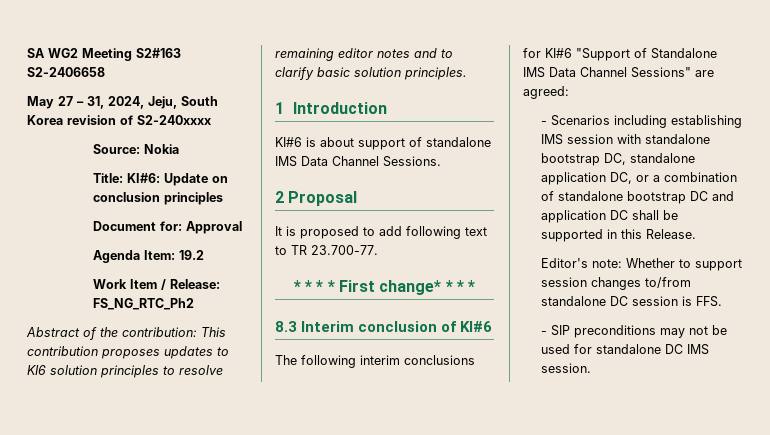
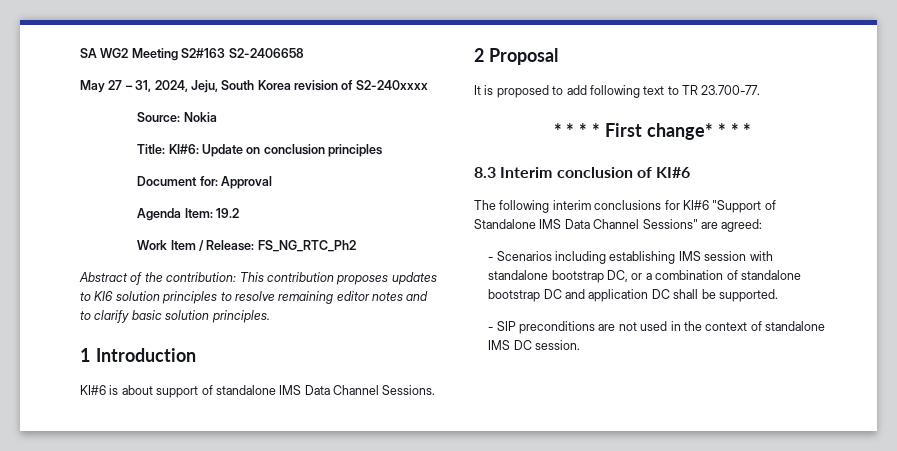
[629,153,695,163] [540,172,632,185] standalone application DC, -> (629, 276) none
[540,229,696,242] [540,258,742,271] [540,277,691,290] [540,296,722,307] [540,325,727,338] [540,344,709,355] supported in this Release. // Editor's note: Whether to support session changes to/from standalone DC session is FFS. // - SIP preconditions may not be used for standalone DC IMS -> [718,289,778,302] [488,321,826,334] [488,340,532,350] supported. // - SIP preconditions are not used in the context of standalone IMS DC

